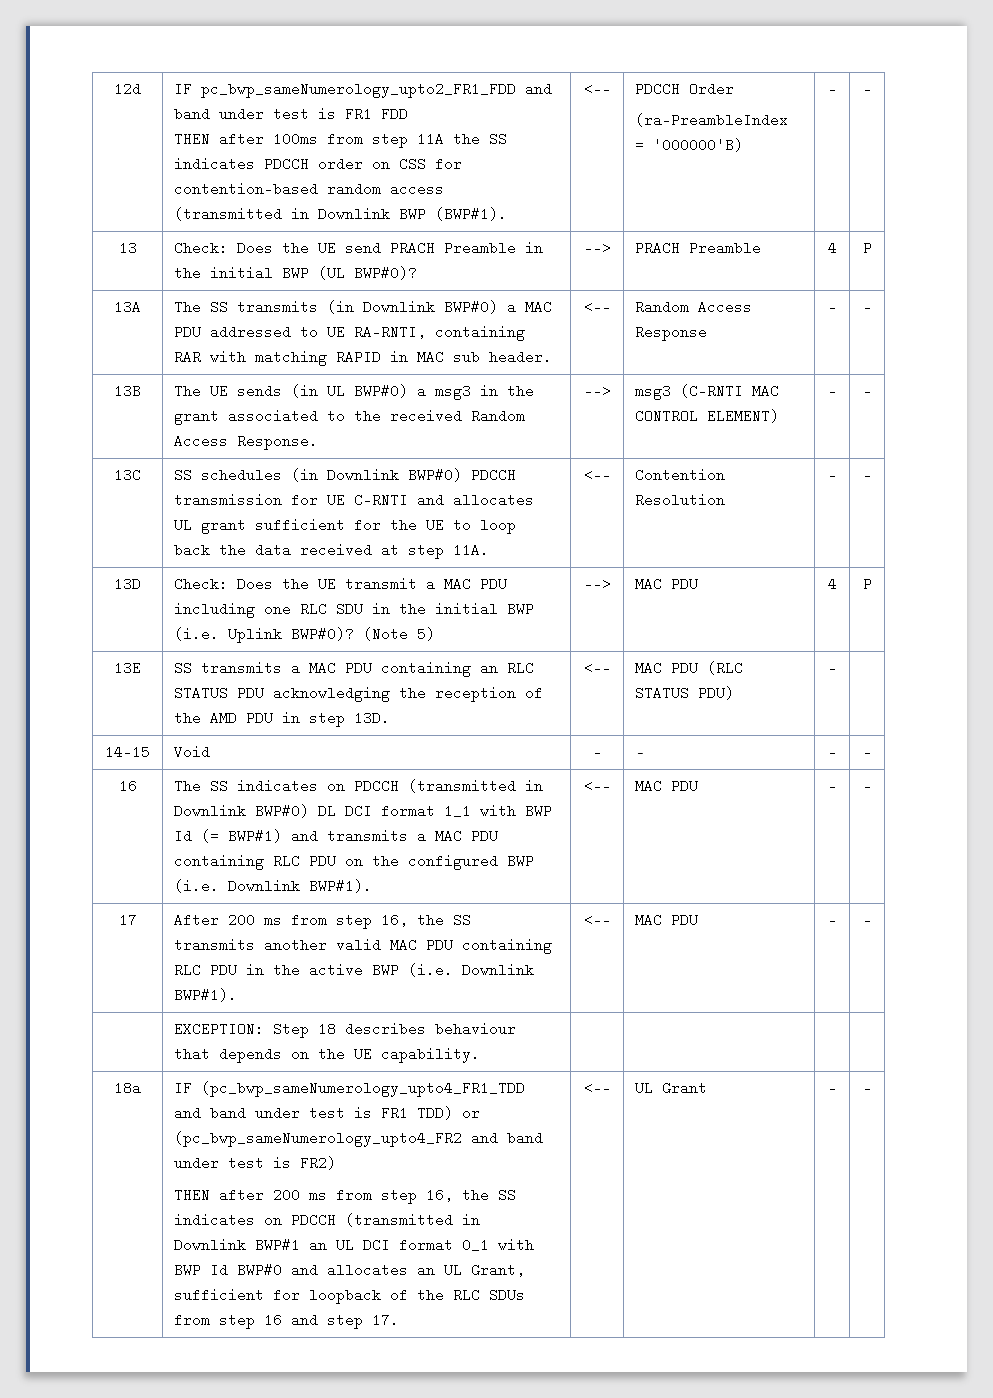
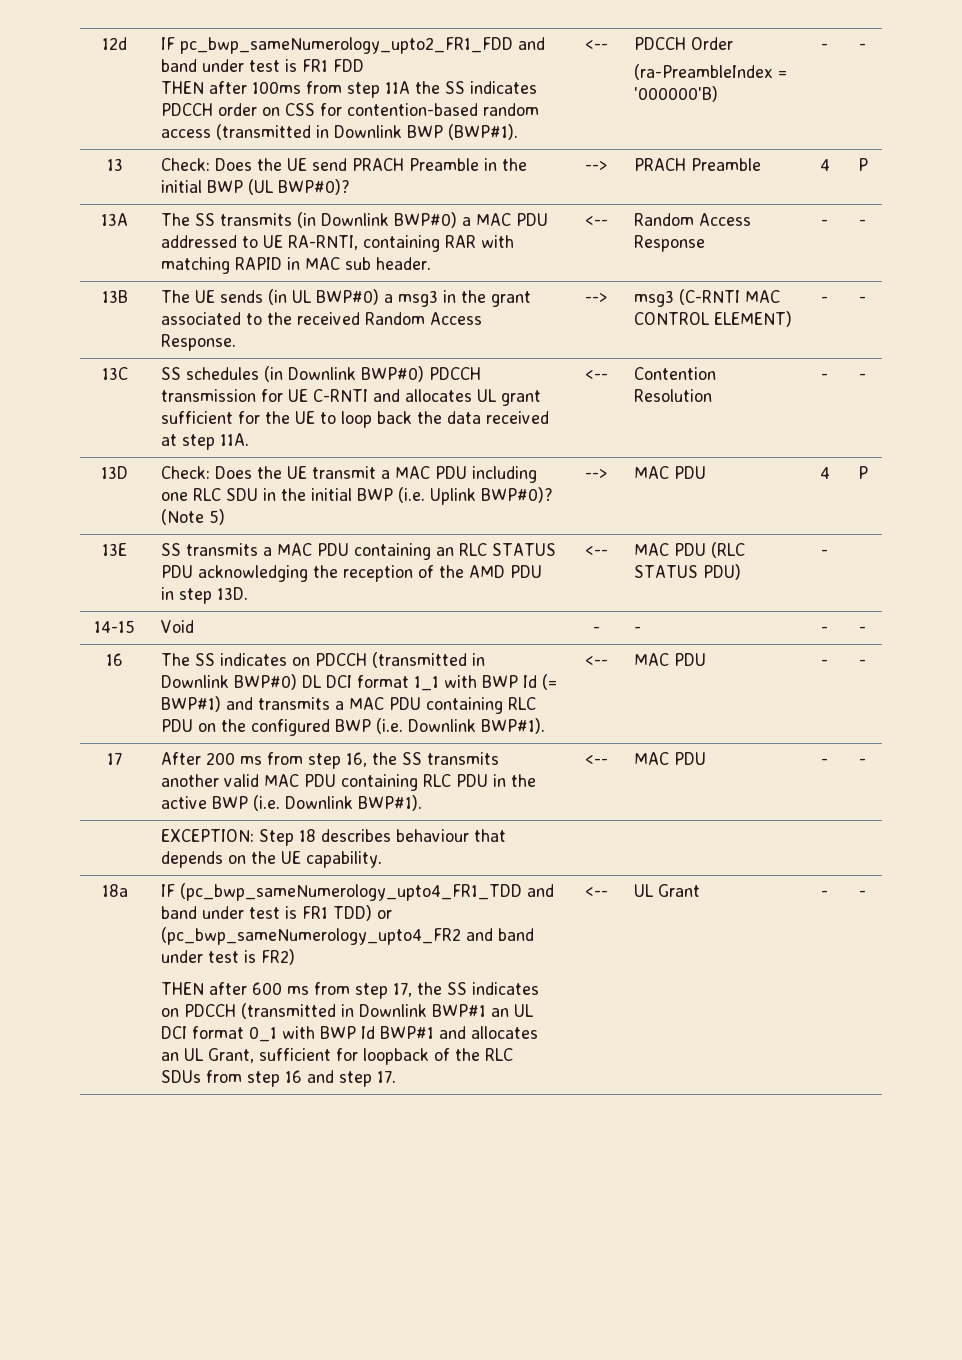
[273,1188,454,1204] 200 ms from step 16, -> [252,982,413,999] 600 ms from step 17,
[237,1263,283,1277] BWP#0 -> [380,1026,435,1039] BWP#1

